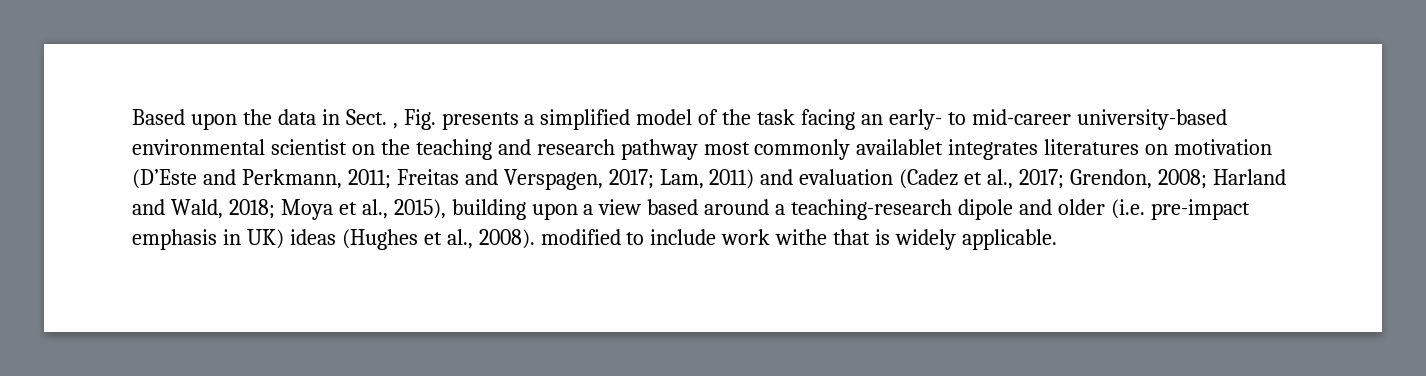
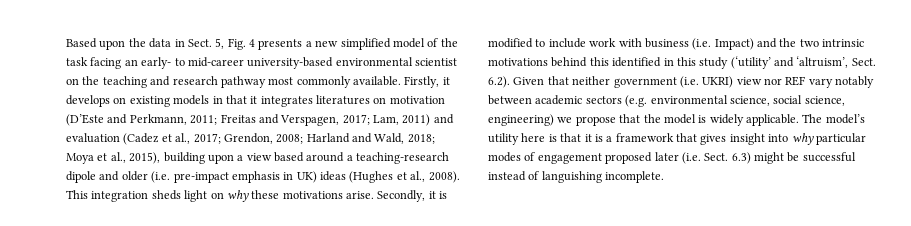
[392,109,436,130] , Fig. -> [215,38,255,50] 5, Fig. 4
(535, 119) none -> [315,40,339,47] new
[856,139,944,155] availablet -> [353,76,450,88] [66,95,258,107] available. Firstly, it develops on existing models in that it
[540,229,1058,250] modified to include work withe that is widely applicable. -> [66,190,448,202] [488,38,865,50] [488,56,876,69] [488,76,875,88] [488,95,845,107] [488,114,865,126] [488,133,866,145] [488,152,856,164] [488,171,665,183] This integration sheds light on why these motivations arise. Secondly, it is modified to include work with business (i.e. Impact) and the two intrinsic motivations behind this identified in this study (‘utility’ and ‘altruism’, Sect. 6.2). Given that neither government (i.e. UKRI) view nor REF vary notably between academic sectors (e.g. environmental science, social science, engineering) we propose that the model is widely applicable. The model’s utility here is that it is a framework that gives insight into why particular modes of engagement proposed later (i.e. Sect. 6.3) might be successful instead of languishing incomplete.

